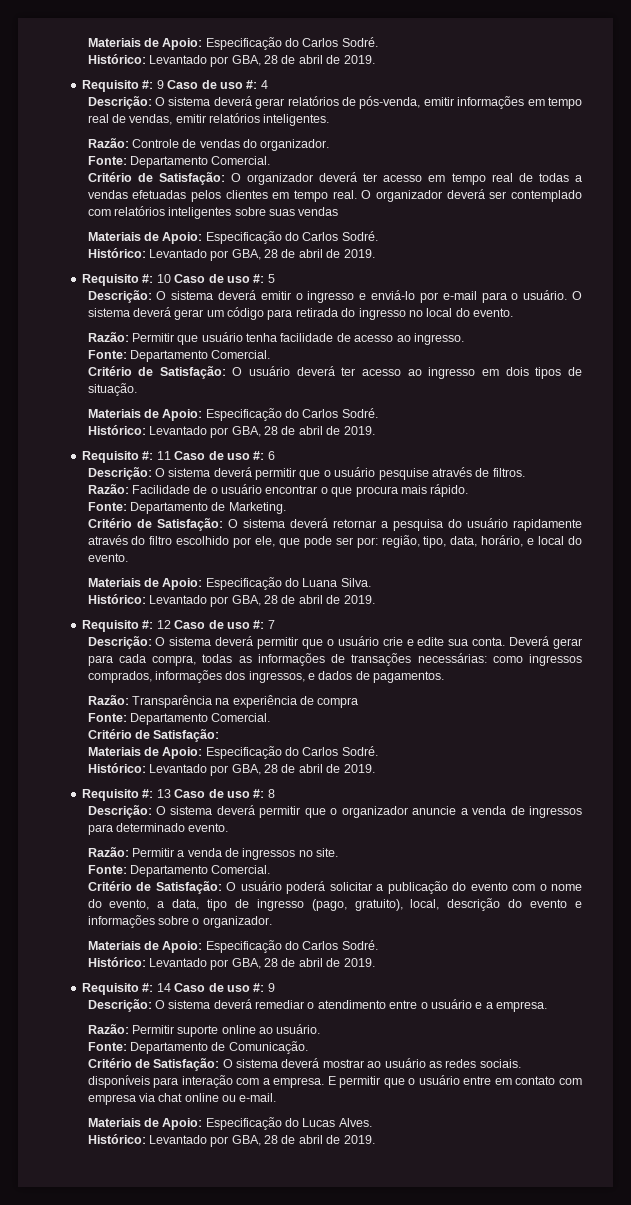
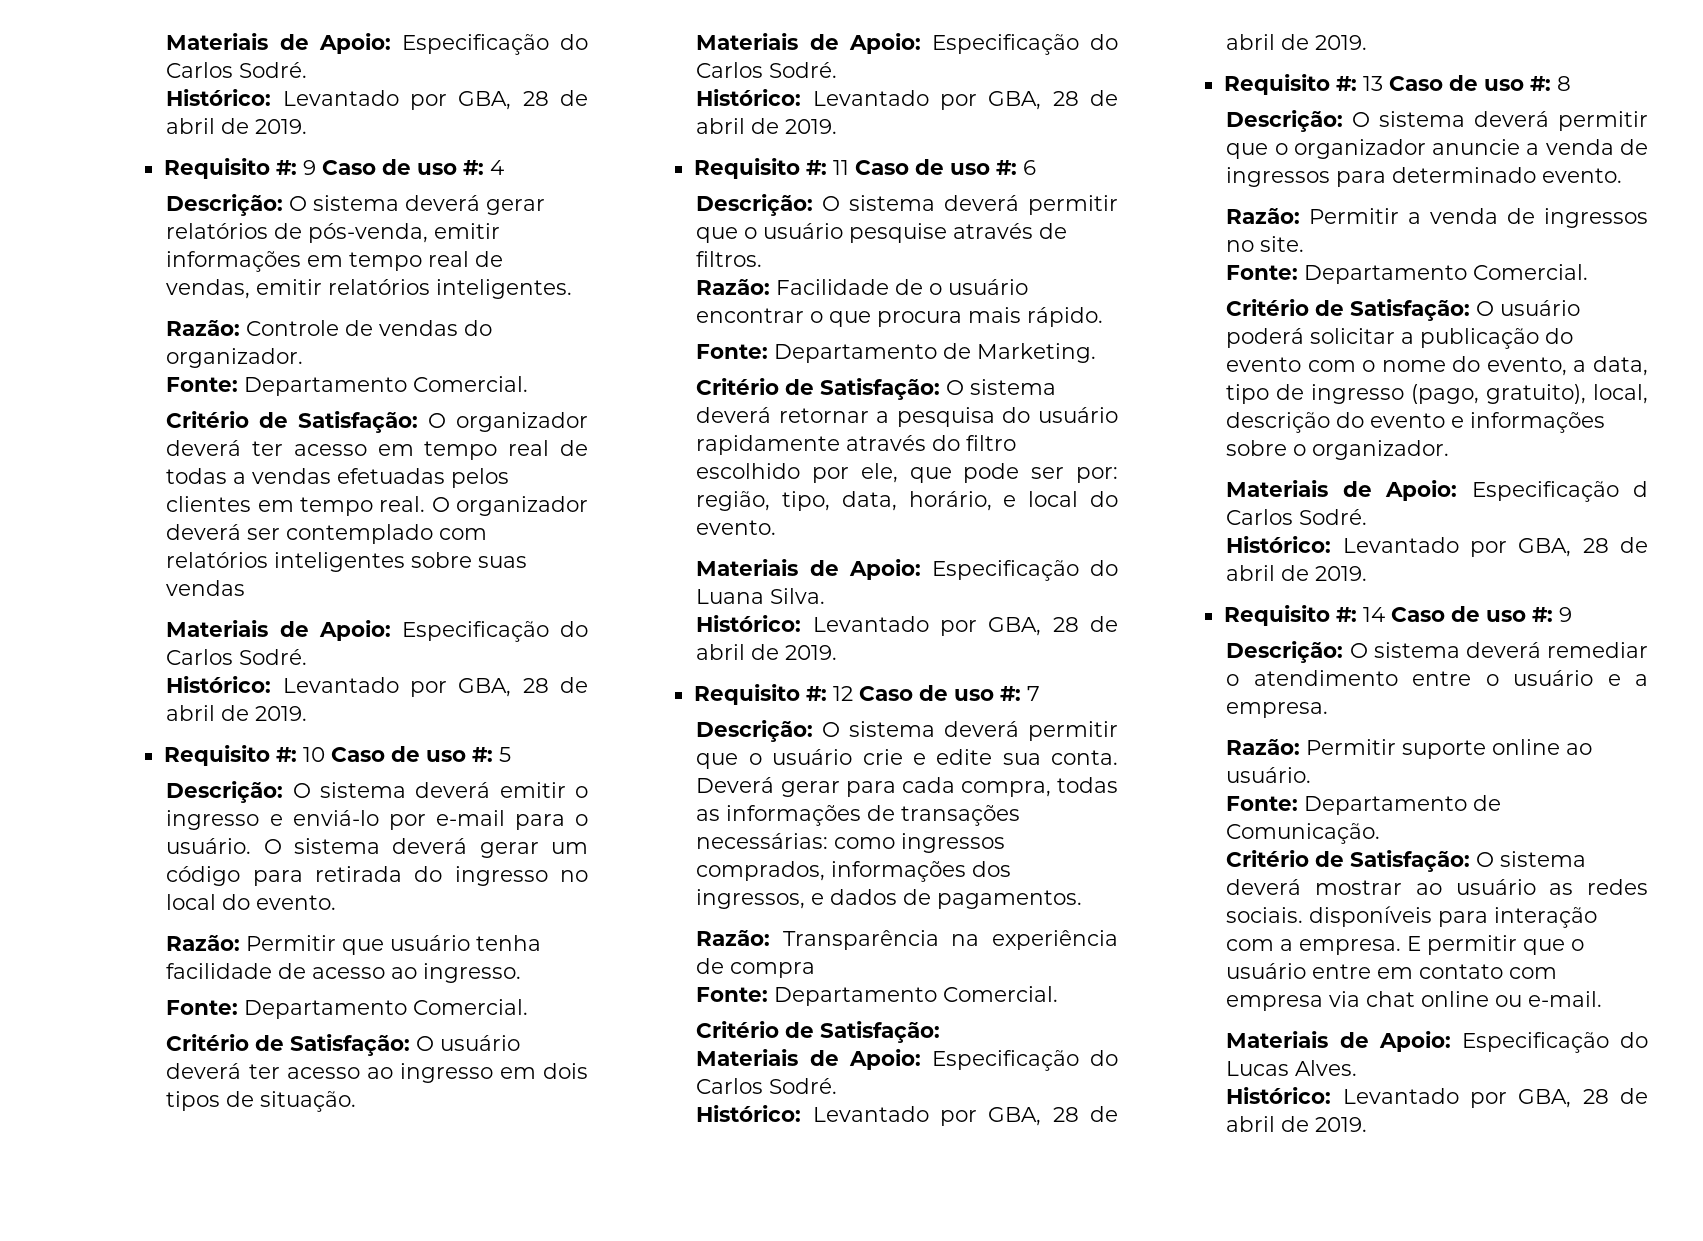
[285,941,300,950] do -> [1633,481,1648,497] d

